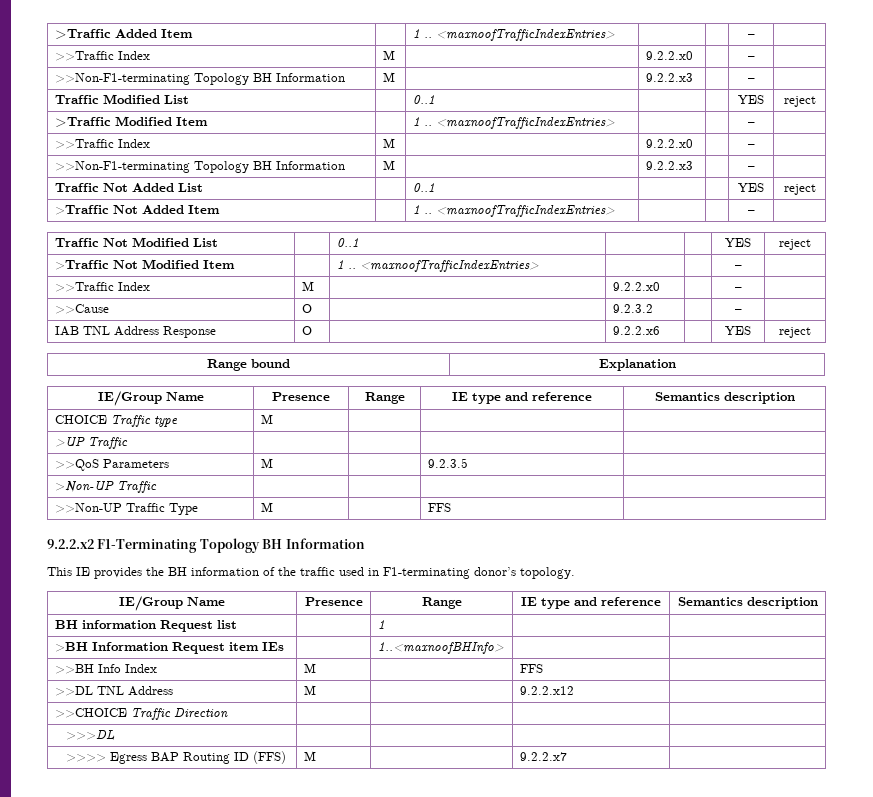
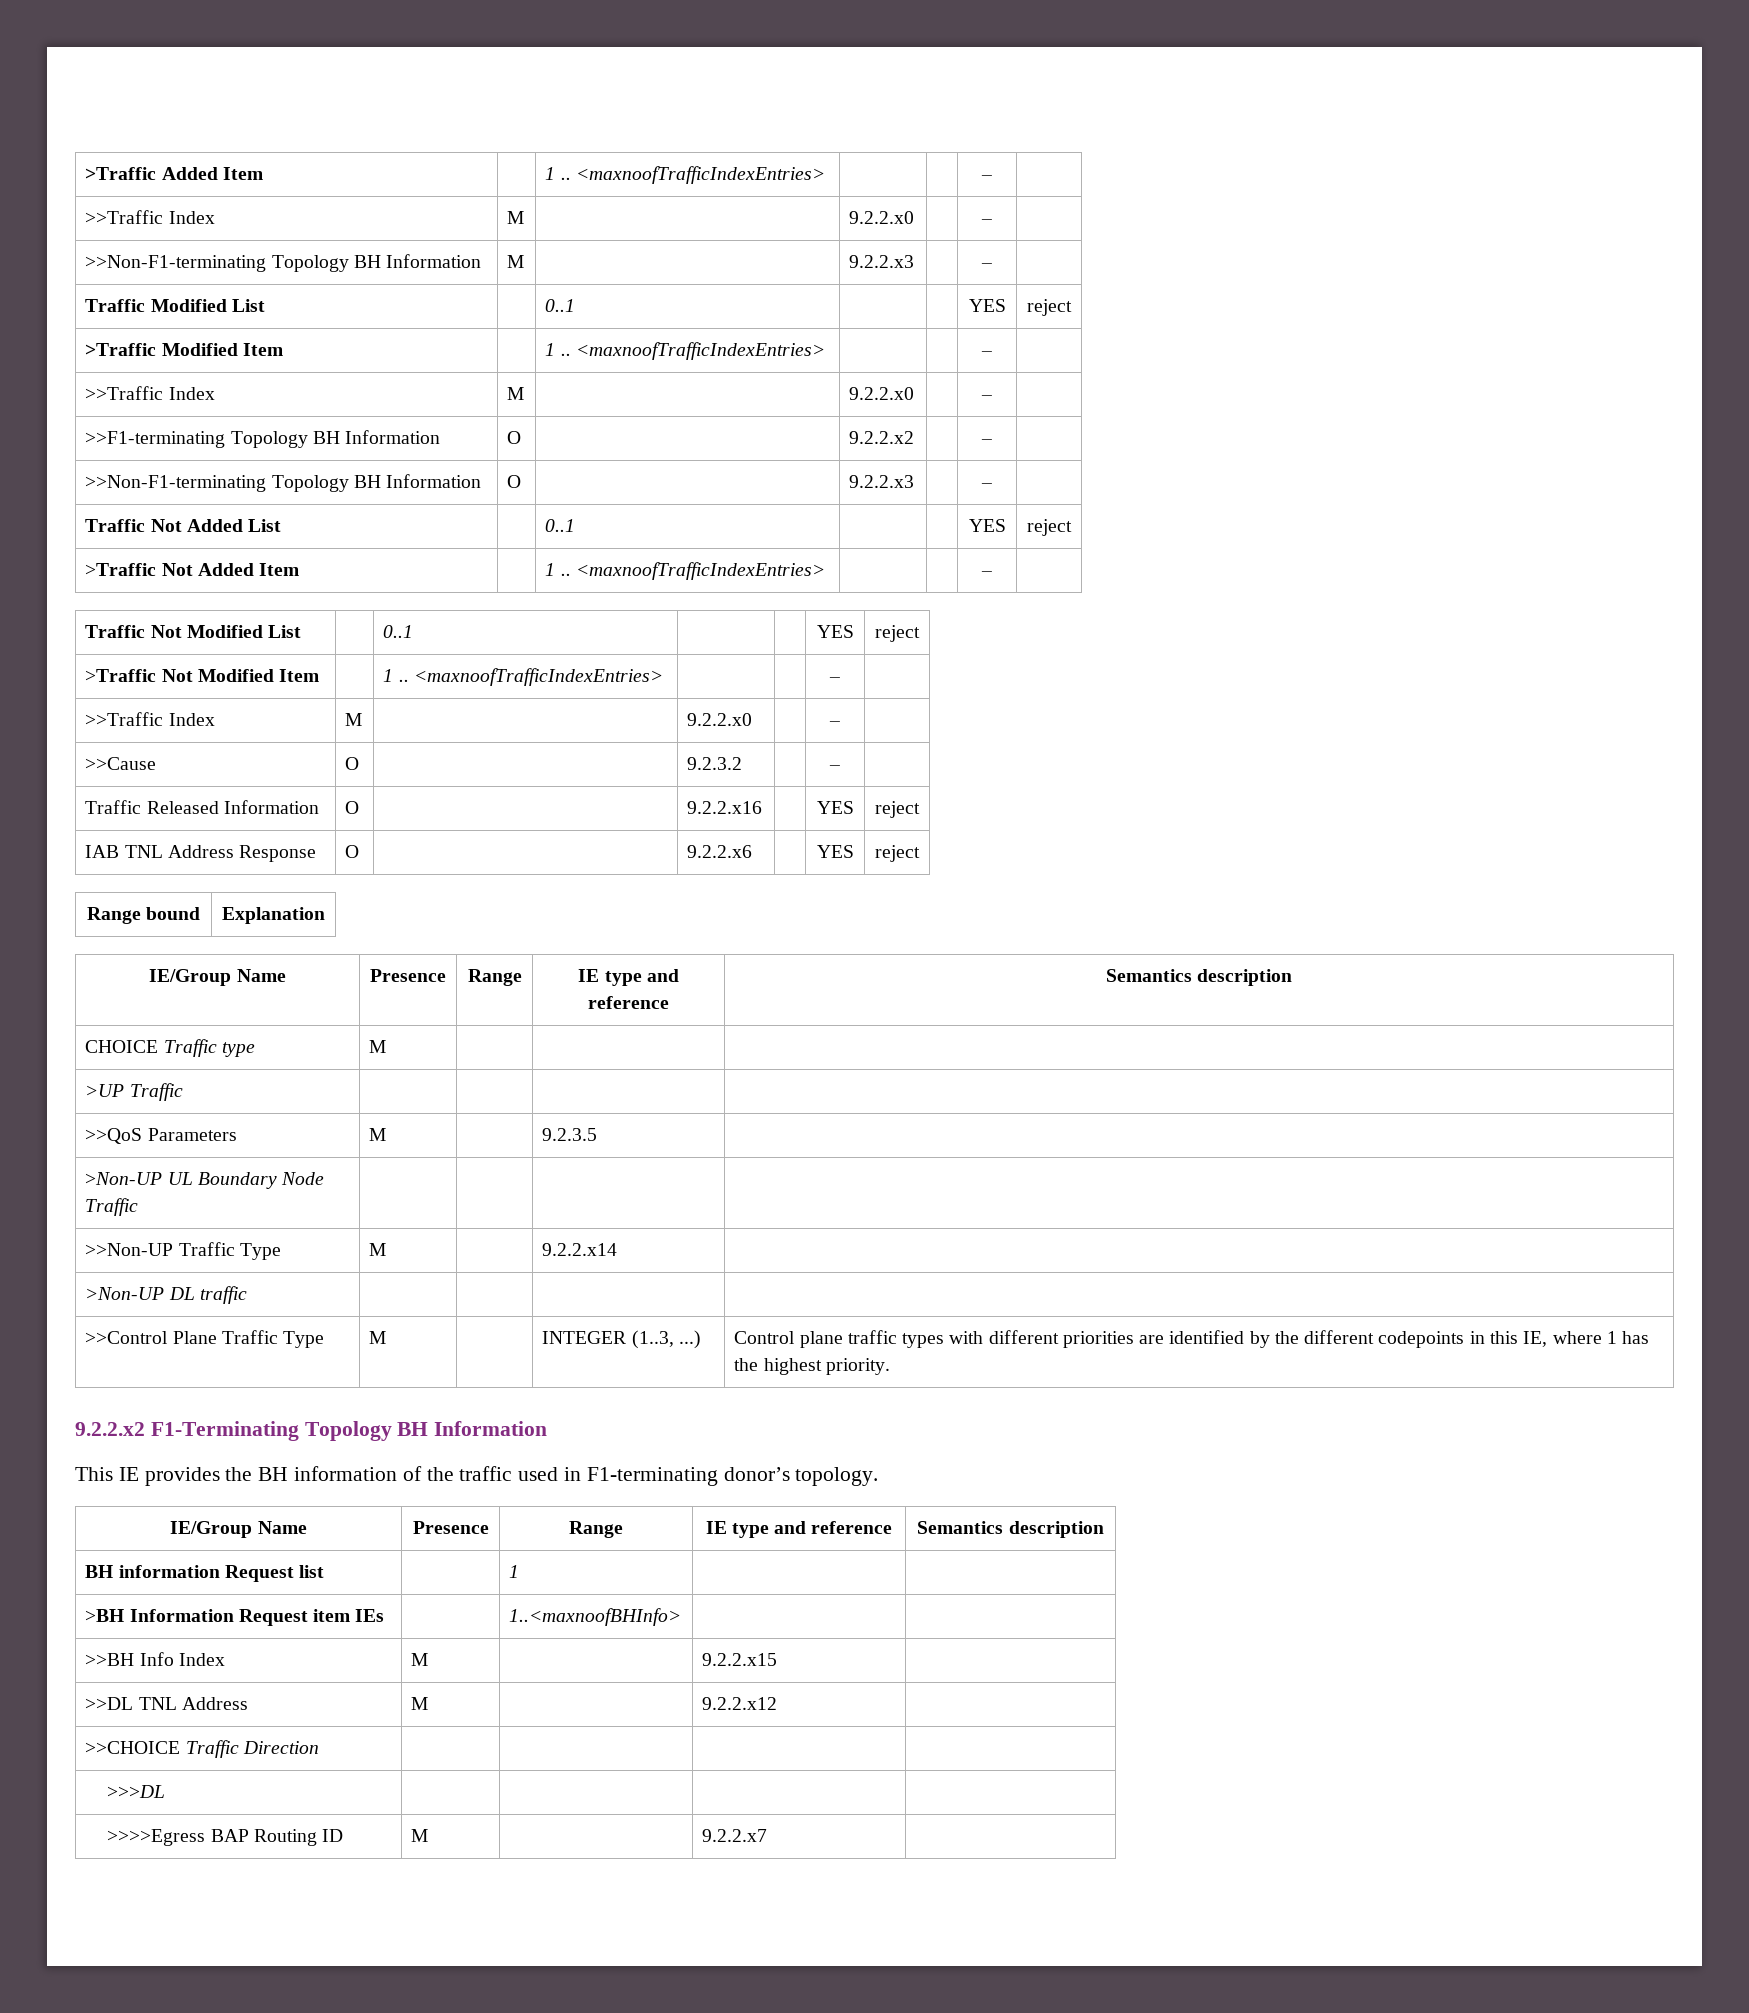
[54,161,345,173] [382,160,395,170] // >>Non-F1-terminating Topology BH Information | M -> [85,430,441,448] [507,431,522,444] [849,431,915,444] [981,439,992,444] [85,474,482,492] [507,475,522,488] // >>F1-terminating Topology BH Information | O | | 9.2.2.x2 | | – | // >>Non-F1-terminating Topology BH Information | O
(742, 311) none -> [85,800,319,814] [345,801,360,814] [687,801,763,814] [816,801,854,814] [875,801,920,818] // Traffic Released Information | O | | 9.2.2.x16 | | YES | reject
(114, 487) none -> [167,1172,325,1189] UL Boundary Node
[427,503,451,512] FFS | -> [542,1243,618,1256] [85,1286,247,1304] [85,1330,325,1348] [369,1331,387,1344] [542,1330,701,1349] [734,1330,1650,1348] [734,1358,890,1375] 9.2.2.x14 | // >Non-UP DL traffic | | | | // >>Control Plane Traffic Type | M | | INTEGER (1..3, ...) | Control plane traffic types with different priorities are identified by the different codepoints in this IE, where 1 has the highest priority.
[519,664,543,673] FFS -> [702,1653,778,1666] 9.2.2.x15
[66,752,148,764] >>>> Egress -> [107,1829,206,1846] >>>>Egress
[253,751,287,764] (FFS) -> (344, 1835) none

